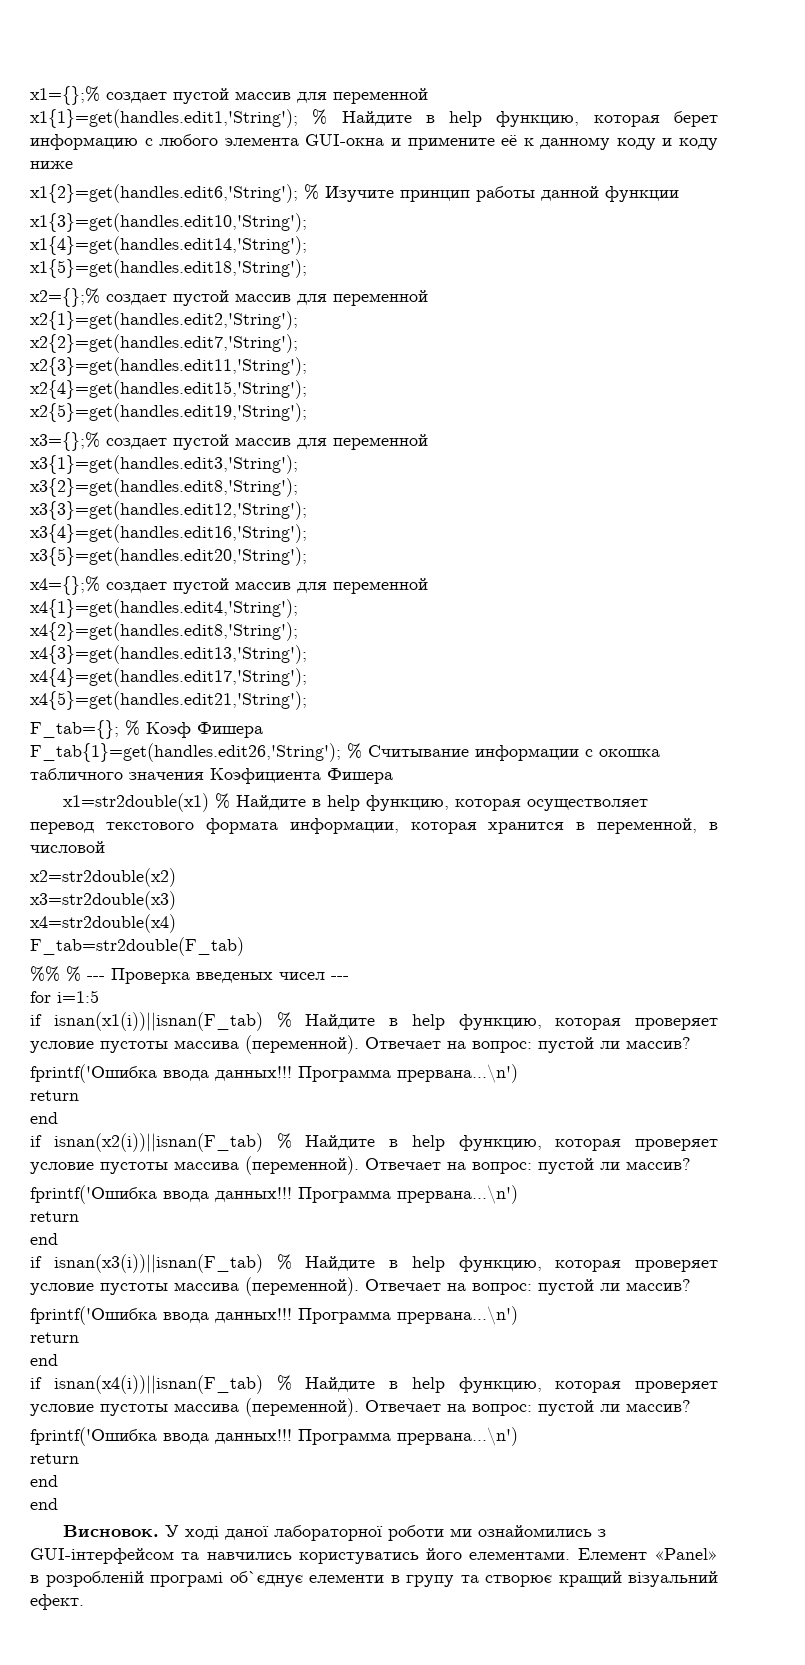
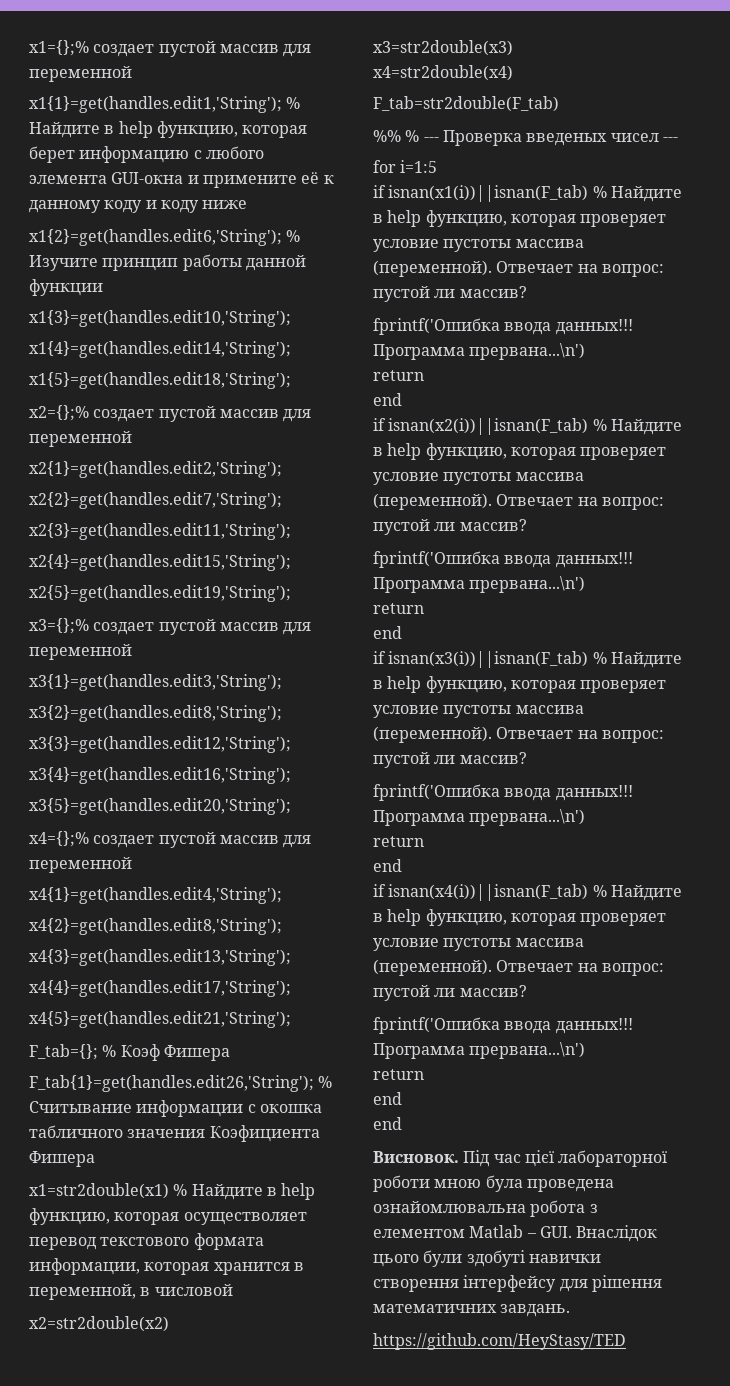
[165,1525,607,1541] [30,1548,718,1564] [30,1571,718,1587] [30,1594,84,1610] У ході даної лабораторної роботи ми ознайомились з GUI-інтерфейсом та навчились користуватись його елементами. Елемент «Panel» в розробленій програмі об`єднує елементи в групу та створює кращий візуальний ефект. -> [463,1150,668,1167] [373,1175,614,1192] [373,1200,598,1217] [373,1225,658,1242] [373,1250,601,1267] [373,1275,662,1292] [373,1304,571,1317] [373,1333,626,1350] Під час цієї лабораторної роботи мною була проведена ознайомлювальна робота з елементом Matlab – GUI. Внаслідок цього були здобуті навички створення інтерфейсу для рішення математичних завдань. // https://github.com/HeyStasy/TED

